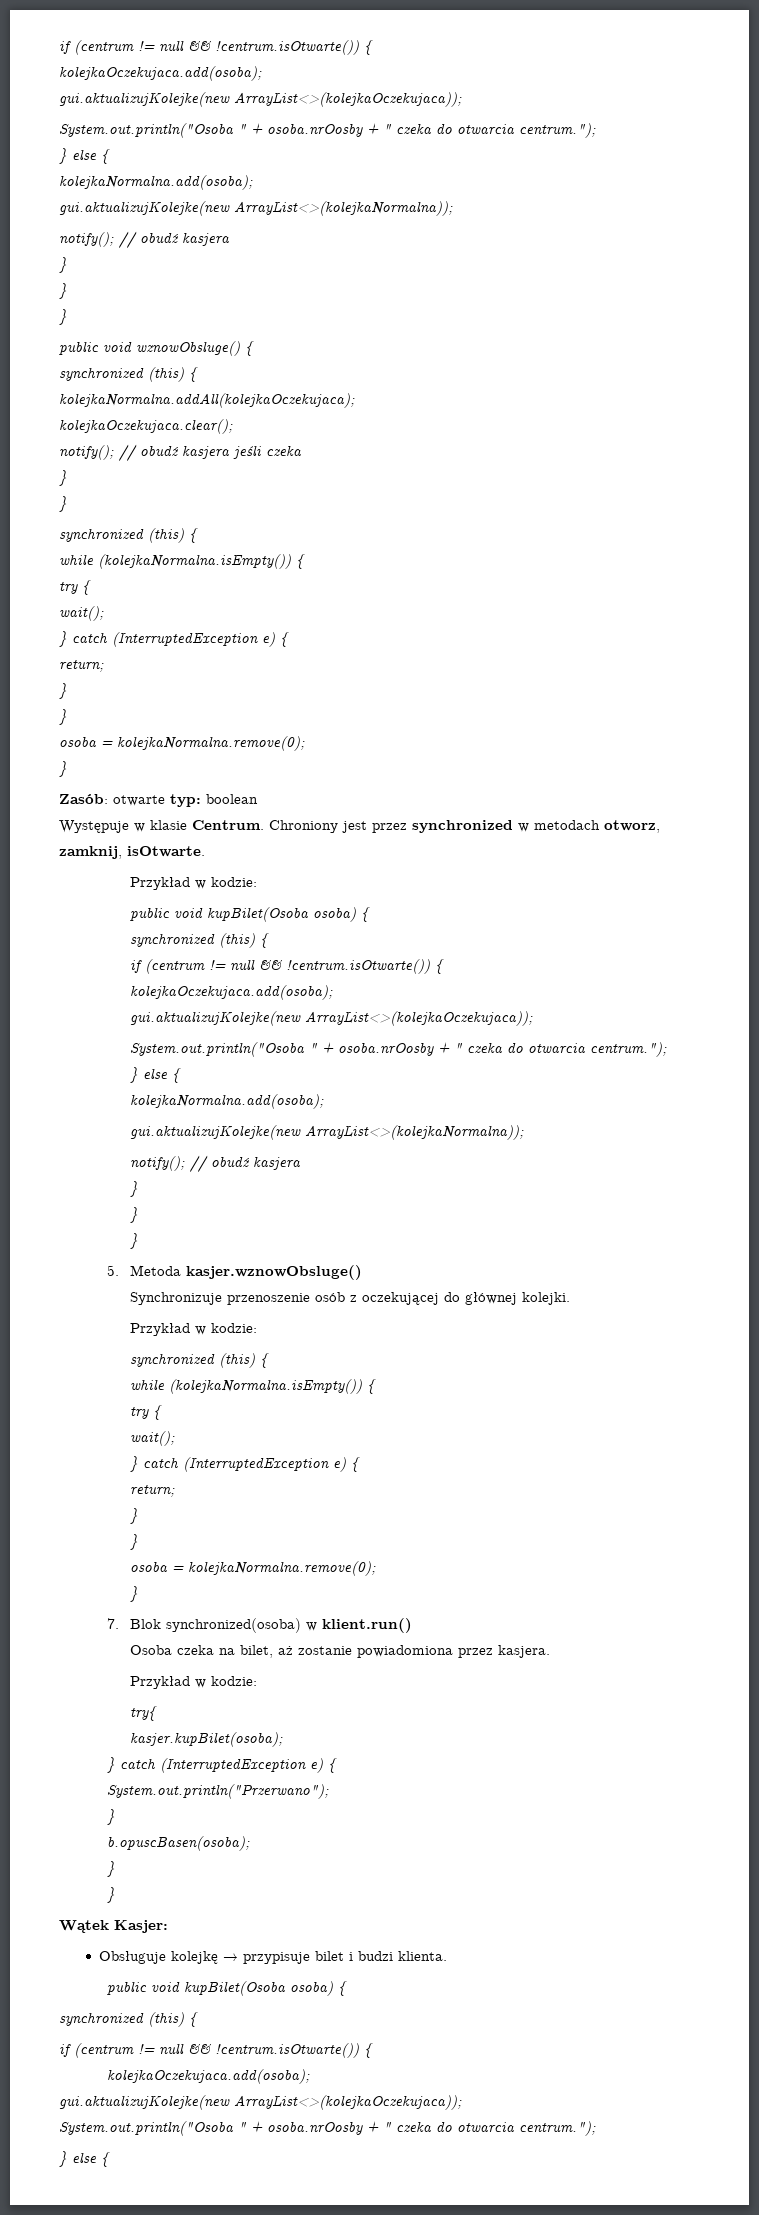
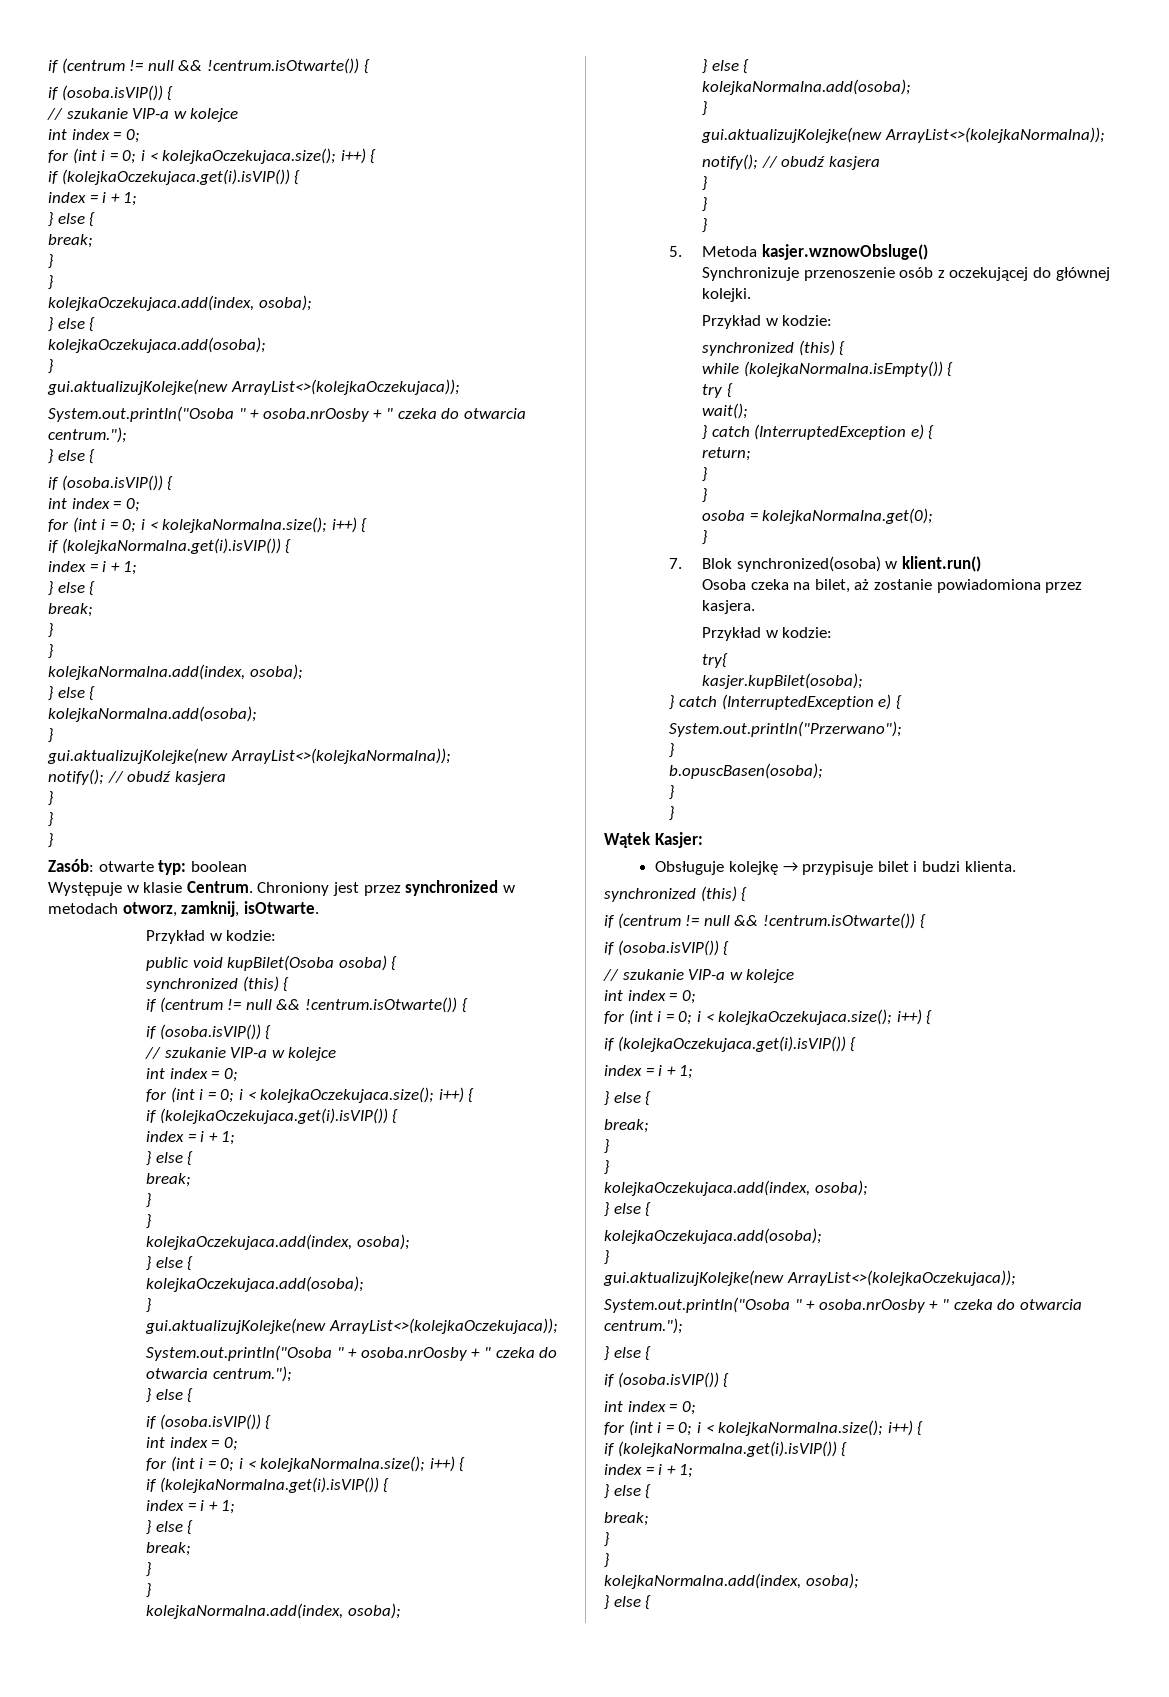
[59,40,374,55] [59,66,262,81] if (centrum != null && !centrum.isOtwarte()) { // kolejkaOczekujaca.add(osoba); -> [48,58,370,74] [48,85,174,101] [47,108,239,122] [48,129,140,143] [48,148,377,164] [48,169,301,185] [48,192,138,206] [48,212,96,227] [48,234,93,248] [48,254,53,269] [48,275,53,290] [48,295,312,311] [48,317,96,332] [48,337,266,353] [48,359,53,374] if (centrum != null && !centrum.isOtwarte()) { // if (osoba.isVIP()) { // // szukanie VIP-a w kolejce // int index = 0; // for (int i = 0; i < kolejkaOczekujaca.size(); i++) { // if (kolejkaOczekujaca.get(i).isVIP()) { // index = i + 1; // } else { // break; // } // } // kolejkaOczekujaca.add(index, osoba); // } else { // kolejkaOczekujaca.add(osoba); // }
[59,175,253,190] [59,201,453,216] [59,231,230,249] [59,257,67,273] [59,283,67,299] [59,309,67,325] [59,341,255,356] [59,367,199,382] [59,393,355,408] [59,419,233,434] [59,444,302,462] [59,470,67,486] [59,496,67,512] [59,528,199,543] [59,554,306,569] [59,580,92,595] [59,606,104,621] [59,631,290,647] [59,660,104,672] [59,683,67,699] [59,709,67,725] [59,736,305,751] [59,761,67,777] // kolejkaNormalna.add(osoba); // gui.aktualizujKolejke(new ArrayList<>(kolejkaNormalna)); // notify(); // obudź kasjera // } // } // } // public void wznowObsluge() { // synchronized (this) { // kolejkaNormalna.addAll(kolejkaOczekujaca); // kolejkaOczekujaca.clear(); // notify(); // obudź kasjera jeśli czeka // } // } // synchronized (this) { // while (kolejkaNormalna.isEmpty()) { // try { // wait(); // } catch (InterruptedException e) { // return; // } // } // osoba = kolejkaNormalna.remove(0); // } -> [48,475,174,491] [48,498,140,512] [48,517,368,533] [48,538,292,554] [48,561,138,575] [48,581,96,596] [48,603,93,617] [48,623,53,638] [48,644,53,659] [48,664,303,680] [48,686,96,701] [48,706,257,722] [48,728,53,743] [47,748,451,764] [48,769,226,785] [48,791,53,806] [48,812,53,827] [48,833,53,848] // if (osoba.isVIP()) { // int index = 0; // for (int i = 0; i < kolejkaNormalna.size(); i++) { // if (kolejkaNormalna.get(i).isVIP()) { // index = i + 1; // } else { // break; // } // } // kolejkaNormalna.add(index, osoba); // } else { // kolejkaNormalna.add(osoba); // } // gui.aktualizujKolejke(new ArrayList<>(kolejkaNormalna)); // notify(); // obudź kasjera // } // } // }
[130,985,334,1000] // kolejkaOczekujaca.add(osoba); -> [146,1024,272,1040] [145,1047,337,1061] [146,1068,238,1082] [146,1087,475,1103] [146,1108,399,1124] [146,1131,236,1145] [146,1151,194,1166] [146,1173,192,1187] [146,1193,152,1208] [146,1214,152,1229] [146,1234,410,1250] [146,1256,194,1271] [146,1276,365,1292] [146,1298,152,1313] // if (osoba.isVIP()) { // // szukanie VIP-a w kolejce // int index = 0; // for (int i = 0; i < kolejkaOczekujaca.size(); i++) { // if (kolejkaOczekujaca.get(i).isVIP()) { // index = i + 1; // } else { // break; // } // } // kolejkaOczekujaca.add(index, osoba); // } else { // kolejkaOczekujaca.add(osoba); // }
[130,1094,325,1109] // kolejkaNormalna.add(osoba); -> [146,1414,272,1430] [146,1437,238,1451] [146,1456,466,1472] [146,1477,390,1493] [146,1500,236,1514] [146,1520,194,1535] [146,1542,192,1556] [146,1562,152,1577] [146,1583,152,1598] [146,1603,401,1619] [702,59,750,74] [702,79,912,95] [702,101,708,116] // if (osoba.isVIP()) { // int index = 0; // for (int i = 0; i < kolejkaNormalna.size(); i++) { // if (kolejkaNormalna.get(i).isVIP()) { // index = i + 1; // } else { // break; // } // } // kolejkaNormalna.add(index, osoba); // } else { // kolejkaNormalna.add(osoba); // }
[188,1561,377,1576] kolejkaNormalna.remove(0); -> [762,508,934,524] kolejkaNormalna.get(0);
[106,1981,348,1996] // public void kupBilet(Osoba osoba) { -> (1016, 866) none
[106,2069,310,2084] // kolejkaOczekujaca.add(osoba); -> [604,940,730,956] [603,969,795,983] [604,990,696,1004] [604,1009,933,1025] [604,1036,857,1052] [604,1065,694,1079] [604,1091,652,1106] [604,1119,649,1133] [604,1139,609,1154] [604,1160,609,1175] [604,1180,868,1196] [604,1202,652,1217] [604,1228,822,1244] [604,1250,609,1265] // if (osoba.isVIP()) { // // szukanie VIP-a w kolejce // int index = 0; // for (int i = 0; i < kolejkaOczekujaca.size(); i++) { // if (kolejkaOczekujaca.get(i).isVIP()) { // index = i + 1; // } else { // break; // } // } // kolejkaOczekujaca.add(index, osoba); // } else { // kolejkaOczekujaca.add(osoba); // }
(111, 2159) none -> [604,1372,730,1388] [604,1401,696,1415] [604,1420,924,1436] [604,1441,848,1457] [604,1464,694,1478] [604,1484,652,1499] [604,1512,649,1526] [604,1532,609,1547] [604,1553,609,1568] [604,1573,859,1589] [604,1595,652,1610] // if (osoba.isVIP()) { // int index = 0; // for (int i = 0; i < kolejkaNormalna.size(); i++) { // if (kolejkaNormalna.get(i).isVIP()) { // index = i + 1; // } else { // break; // } // } // kolejkaNormalna.add(index, osoba); // } else {

